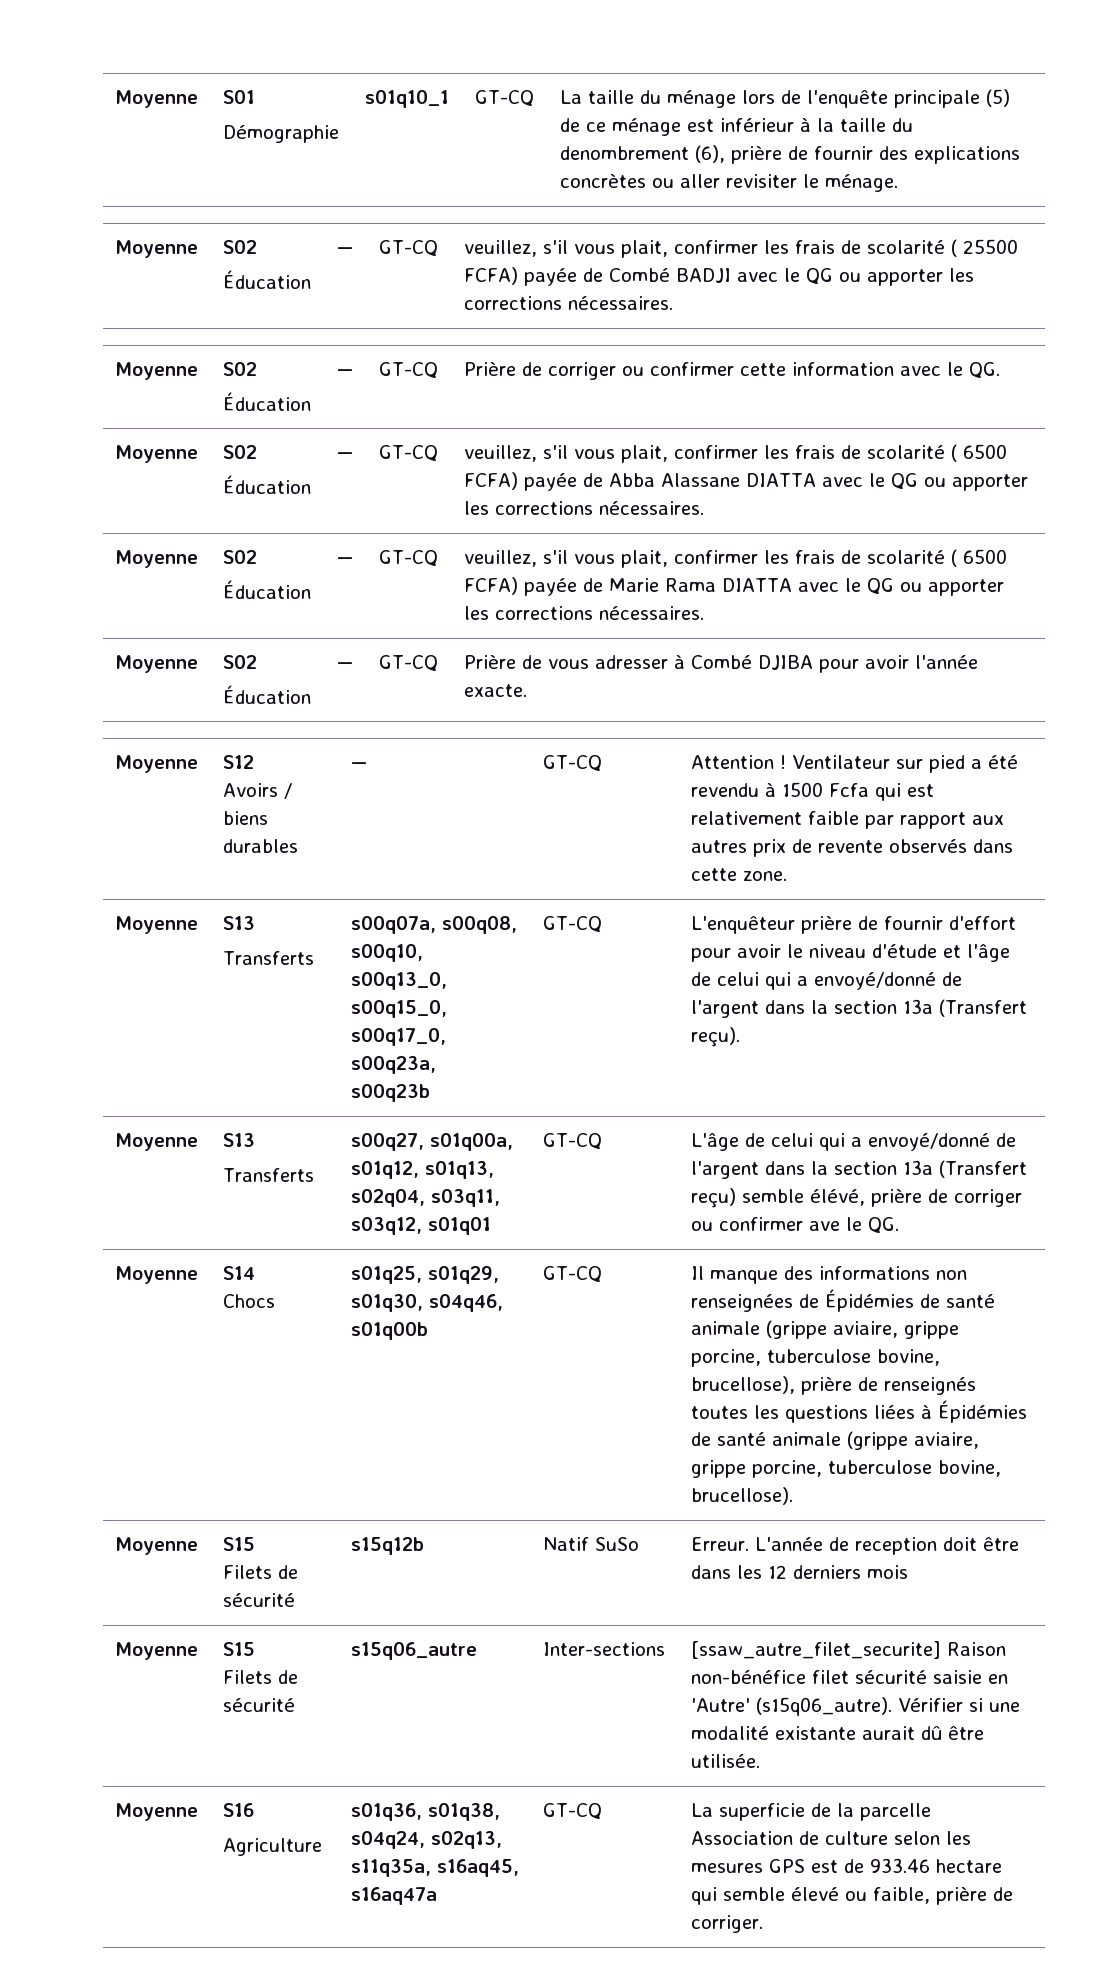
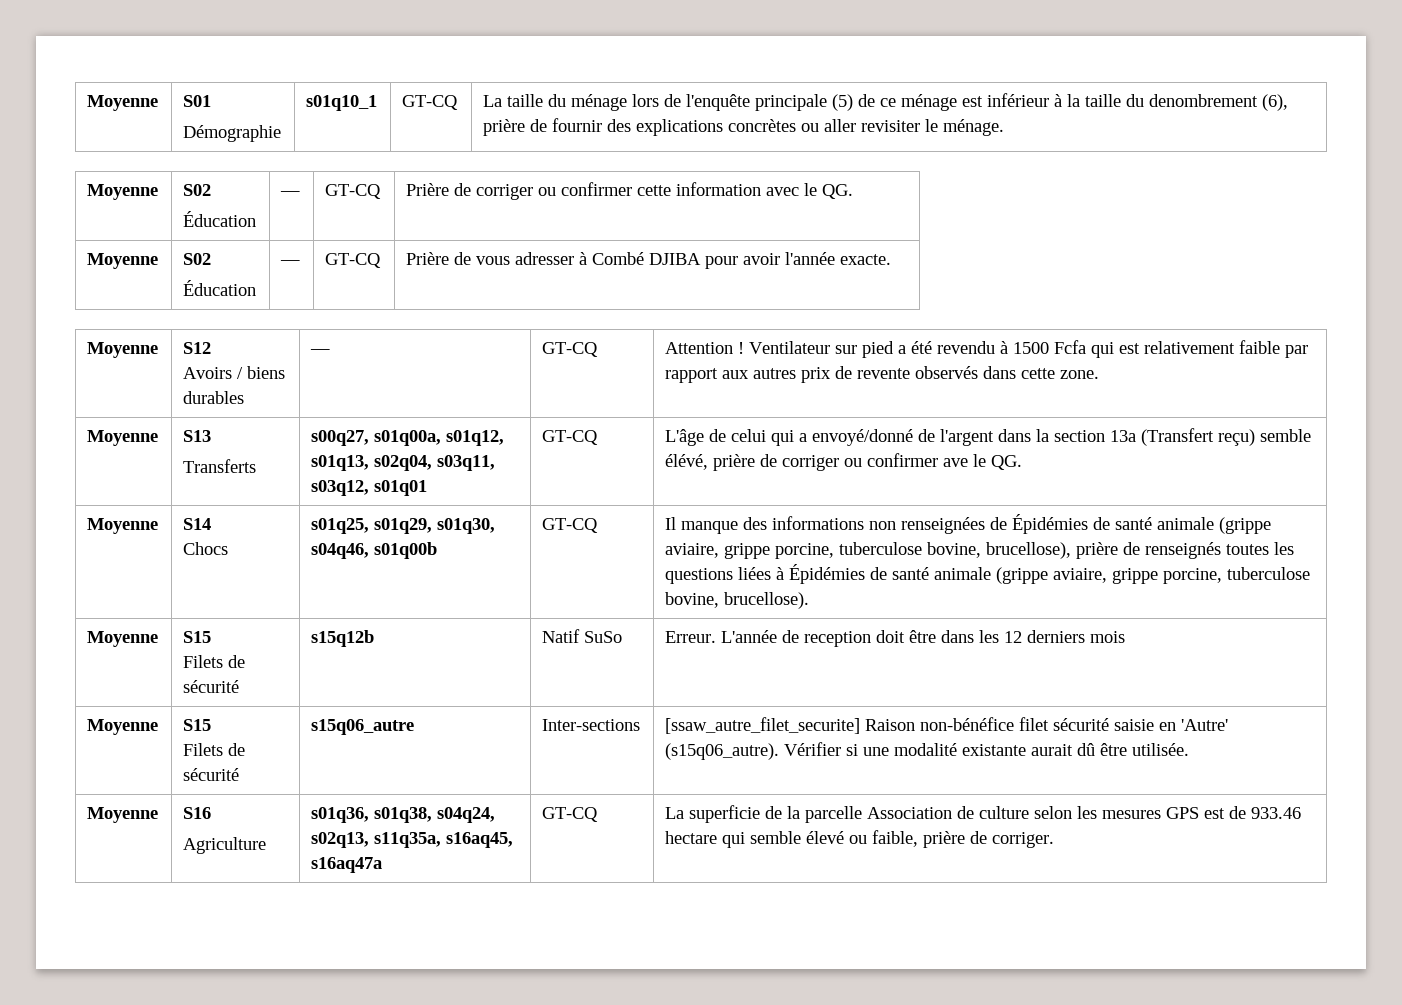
[223,270,312,289] [337,247,354,254] [379,240,439,256] [464,239,1019,258] [464,267,975,286] [464,296,674,310] [115,362,199,380] [223,362,258,376] // Éducation | — | GT-CQ | veuillez, s'il vous plait, confirmer les frais de scolarité ( 25500 FCFA) payée de Combé BADJI avec le QG ou apporter les corrections nécessaires. // Moyenne | S02 -> (212, 190) none
[223,475,312,494] [337,452,354,459] [379,445,439,461] [464,444,1008,463] [464,472,1029,491] [464,501,705,515] [115,550,199,568] [223,550,258,564] [223,580,312,599] [337,557,354,564] [379,550,439,566] [464,549,1008,568] [464,577,1005,596] [464,606,705,620] [115,655,199,673] [223,655,258,669] // Éducation | — | GT-CQ | veuillez, s'il vous plait, confirmer les frais de scolarité ( 6500 FCFA) payée de Abba Alassane DIATTA avec le QG ou apporter les corrections nécessaires. // Moyenne | S02 // Éducation | — | GT-CQ | veuillez, s'il vous plait, confirmer les frais de scolarité ( 6500 FCFA) payée de Marie Rama DIATTA avec le QG ou apporter les corrections nécessaires. // Moyenne | S02 -> (212, 259) none
[223,951,315,965] [351,916,518,934] [351,944,424,962] [351,972,448,990] [351,1000,448,1018] [351,1028,447,1046] [351,1056,437,1074] [351,1084,431,1102] [543,916,603,932] [691,916,1017,934] [691,944,1011,962] [691,972,963,990] [691,999,1028,1018] [691,1027,741,1047] [115,1133,199,1151] [223,1133,256,1147] // Transferts | s00q07a, s00q08, s00q10, s00q13_0, s00q15_0, s00q17_0, s00q23a, s00q23b | GT-CQ | L'enquêteur prière de fournir d'effort pour avoir le niveau d'étude et l'âge de celui qui a envoyé/donné de l'argent dans la section 13a (Transfert reçu). // Moyenne | S13 -> (212, 436) none

